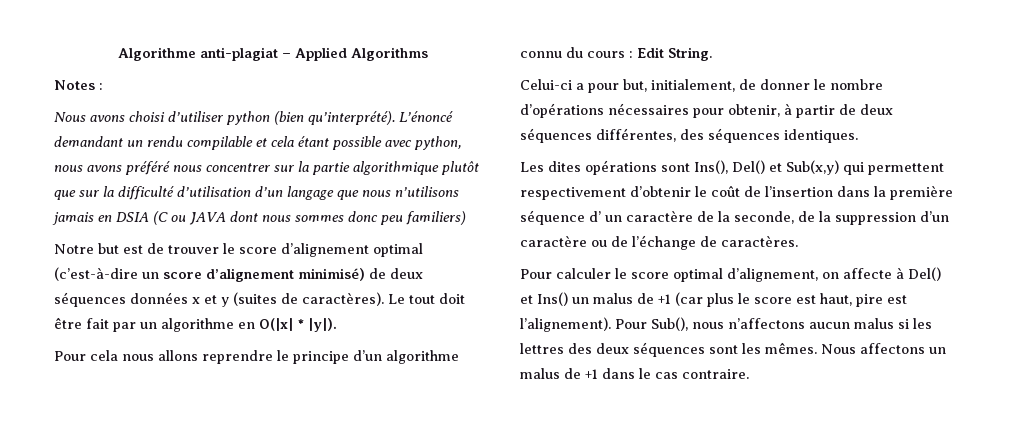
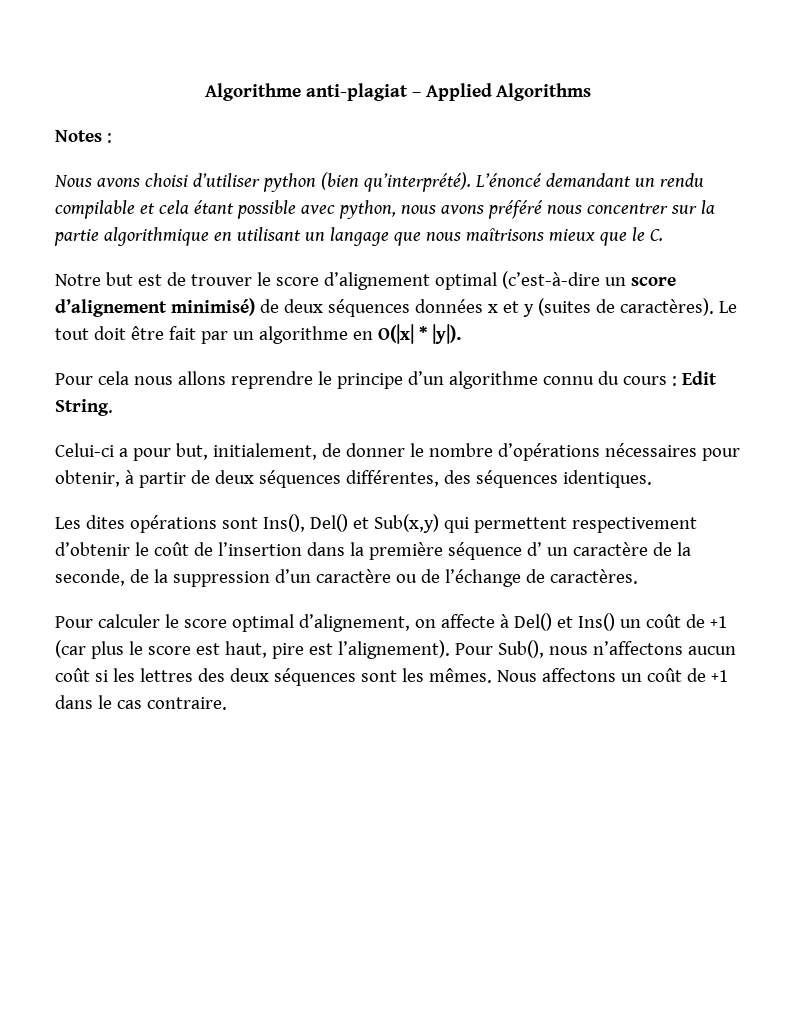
[441,161,479,175] [54,186,459,200] [52,211,466,225] plutôt que sur la difficulté d’utilisation d’un langage que nous n’utilisons jamais en DSIA (C ou JAVA dont nous sommes donc peu familiers) -> [213,227,663,246] en utilisant un langage que nous maîtrisons mieux que le C.
[593,293,633,304] malus -> [645,614,681,628] coût
[854,318,894,329] malus -> [55,668,90,682] coût
[520,368,560,379] malus -> [646,668,682,682] coût

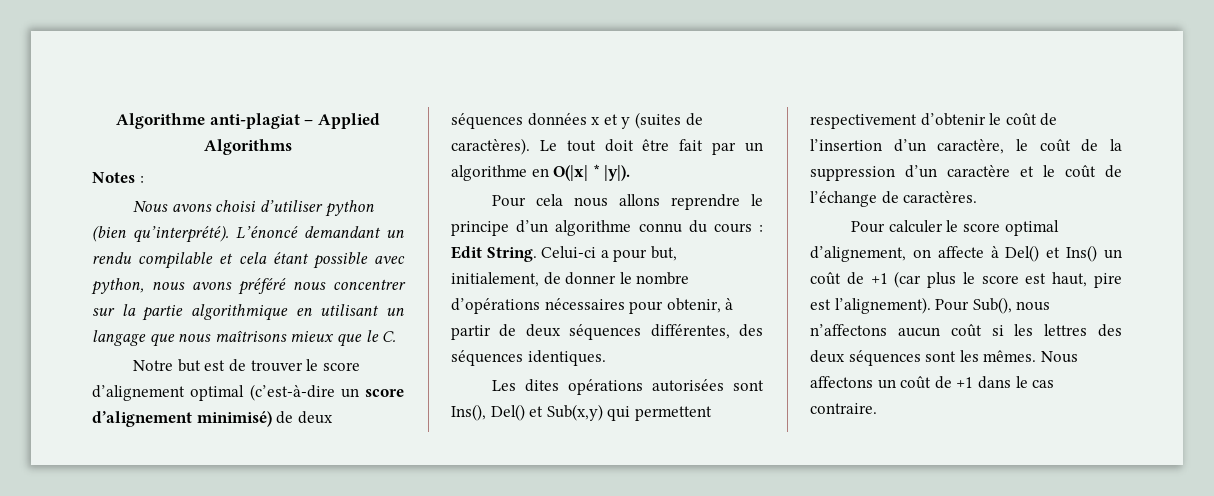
(113, 407) // -> (537, 254) none
(217, 524) none -> [652,379,725,392] autorisées
[306,542,691,560] [55,569,125,586] dans la première séquence d’ un caractère de la seconde, -> [893,139,1071,154] d’un caractère, le coût
[395,574,417,583] ou -> [1020,165,1096,178] et le coût

